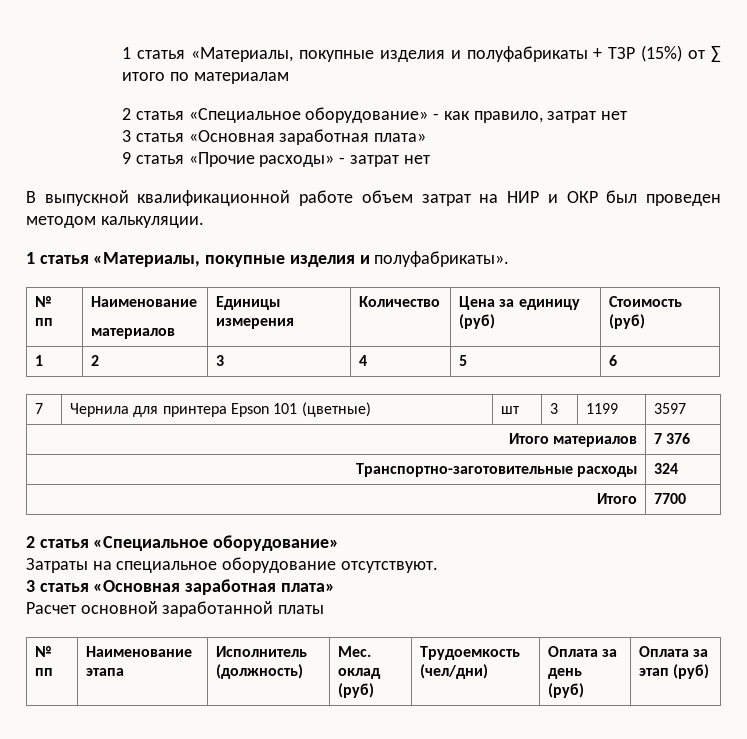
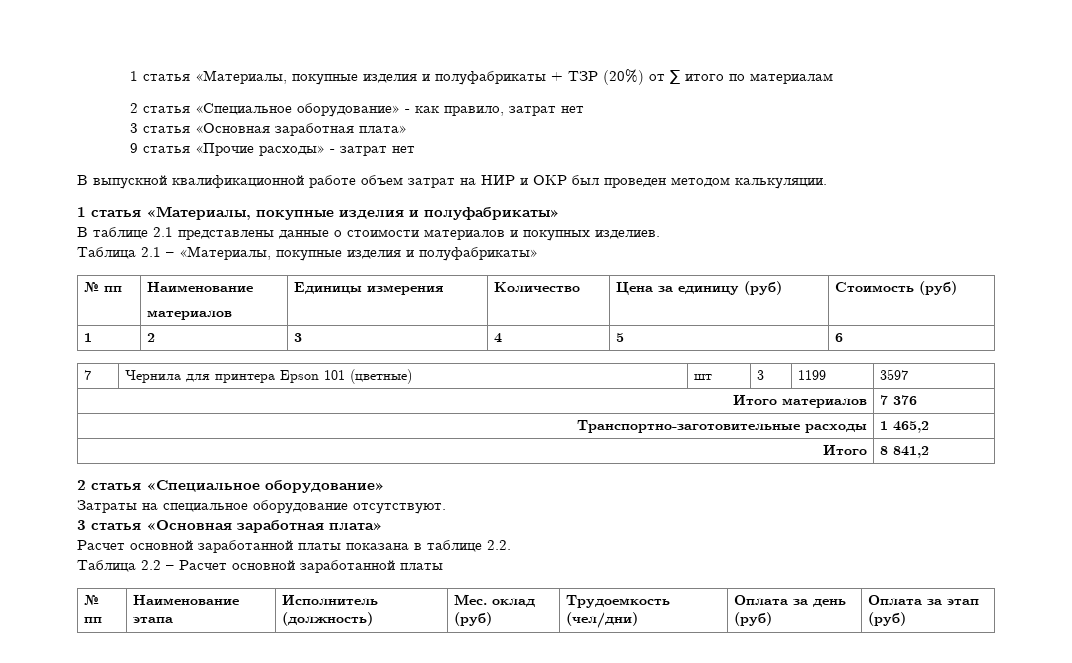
[641,45,683,62] (15%) -> [602,69,644,85] (20%)
[374,251,510,267] полуфабрикаты». -> [424,207,560,220] [77,227,660,241] [77,246,538,261] полуфабрикаты» // В таблице 2.1 представлены данные о стоимости материалов и покупных изделиев. // Таблица 2.1 – «Материалы, покупные изделия и полуфабрикаты»
[654,463,679,474] 324 -> [879,421,929,433] 1 465,2
[654,493,687,504] 7700 -> [879,446,929,458] 8 841,2
(325, 609) none -> [346,540,511,552] [77,560,443,573] показана в таблице 2.2. // Таблица 2.2 – Расчет основной заработанной платы

